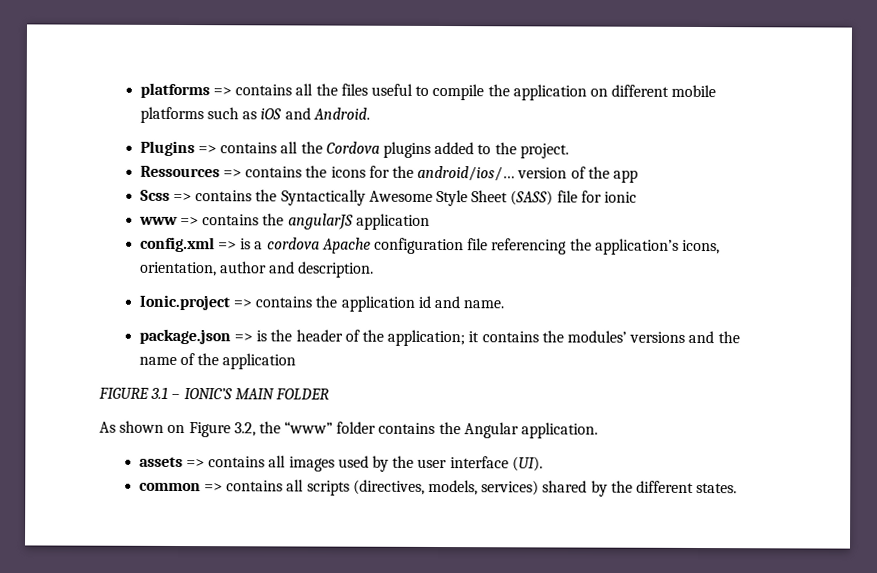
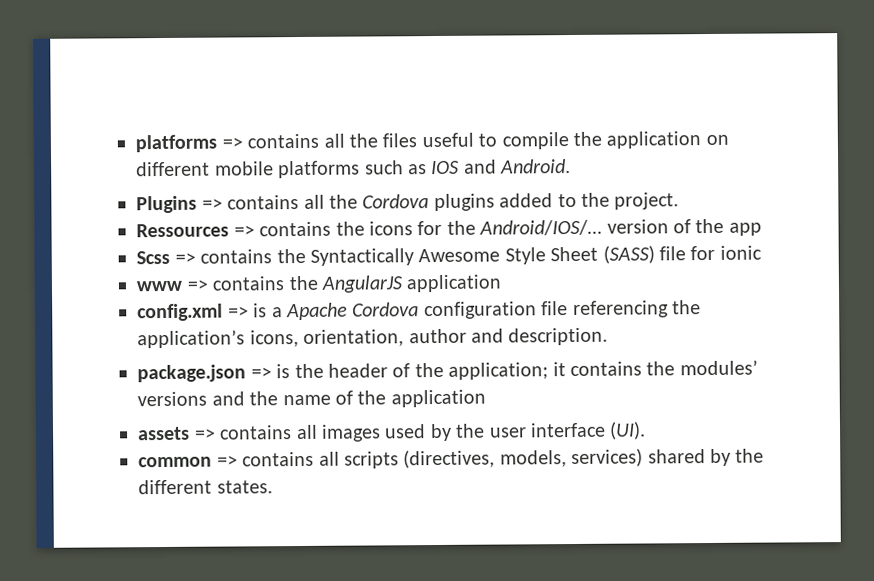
[260,108,283,120] iOS -> [431,160,461,175] IOS
[417,165,516,182] android/ios/… -> [479,219,603,236] Android/IOS/…
[287,213,354,230] angularJS -> [321,275,405,293] AngularJS
[266,237,371,254] cordova Apache -> [286,302,420,321] Apache Cordova
[138,294,505,312] // Ionic.project => contains the application id and name. -> (609, 336) none
[98,386,329,400] [99,420,599,439] // FIGURE 3.1 – IONIC’S MAIN FOLDER // As shown on Figure 3.2, the “www” folder contains the Angular application. -> (486, 398) none

